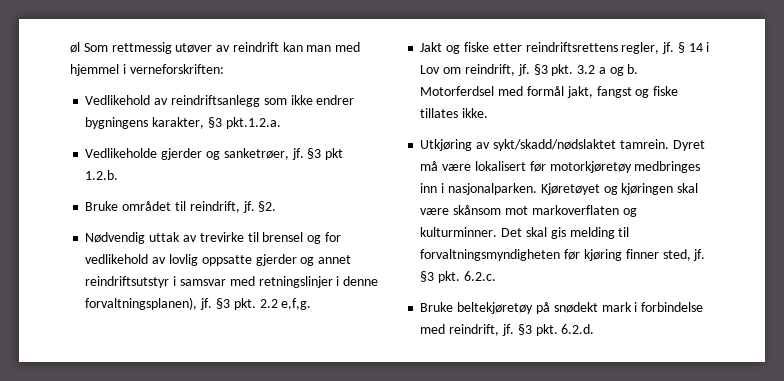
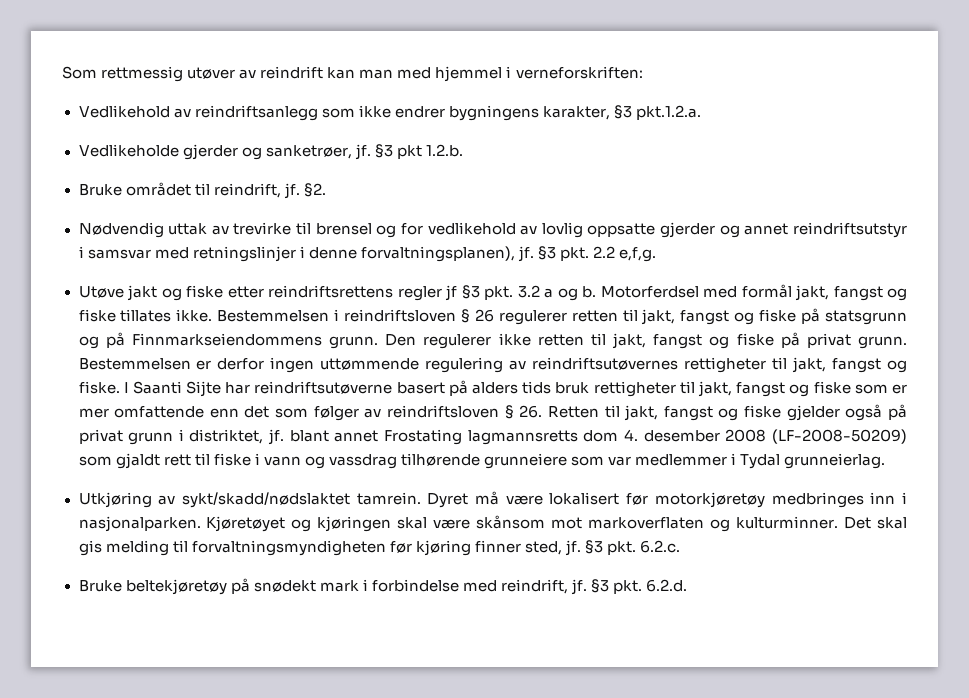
[70,42,80,53] øl -> (62, 72) none
[420,42,443,52] Jakt -> [78,285,157,301] Utøve jakt
[621,42,710,54] [420,64,530,76] regler, jf. § 14 i Lov om reindrift, jf. -> [397,285,457,301] regler jf
(489, 113) none -> [217,308,907,325] [78,332,907,349] [78,357,908,373] [78,380,908,397] [78,404,908,421] [78,429,908,445] [78,453,886,469] Bestemmelsen i reindriftsloven § 26 regulerer retten til jakt, fangst og fiske på statsgrunn og på Finnmarkseiendommens grunn. Den regulerer ikke retten til jakt, fangst og fiske på privat grunn. Bestemmelsen er derfor ingen uttømmende regulering av reindriftsutøvernes rettigheter til jakt, fangst og fiske. I Saanti Sijte har reindriftsutøverne basert på alders tids bruk rettigheter til jakt, fangst og fiske som er mer omfattende enn det som følger av reindriftsloven § 26. Retten til jakt, fangst og fiske gjelder også på privat grunn i distriktet, jf. blant annet Frostating lagmannsretts dom 4. desember 2008 (LF-2008-50209) som gjaldt rett til fiske i vann og vassdrag tilhørende grunneiere som var medlemmer i Tydal grunneierlag.

